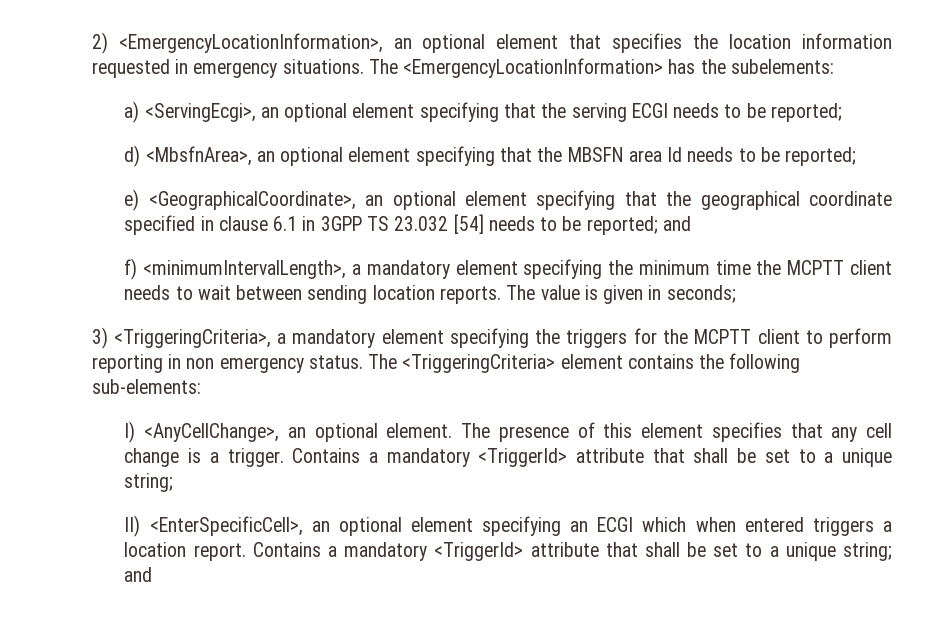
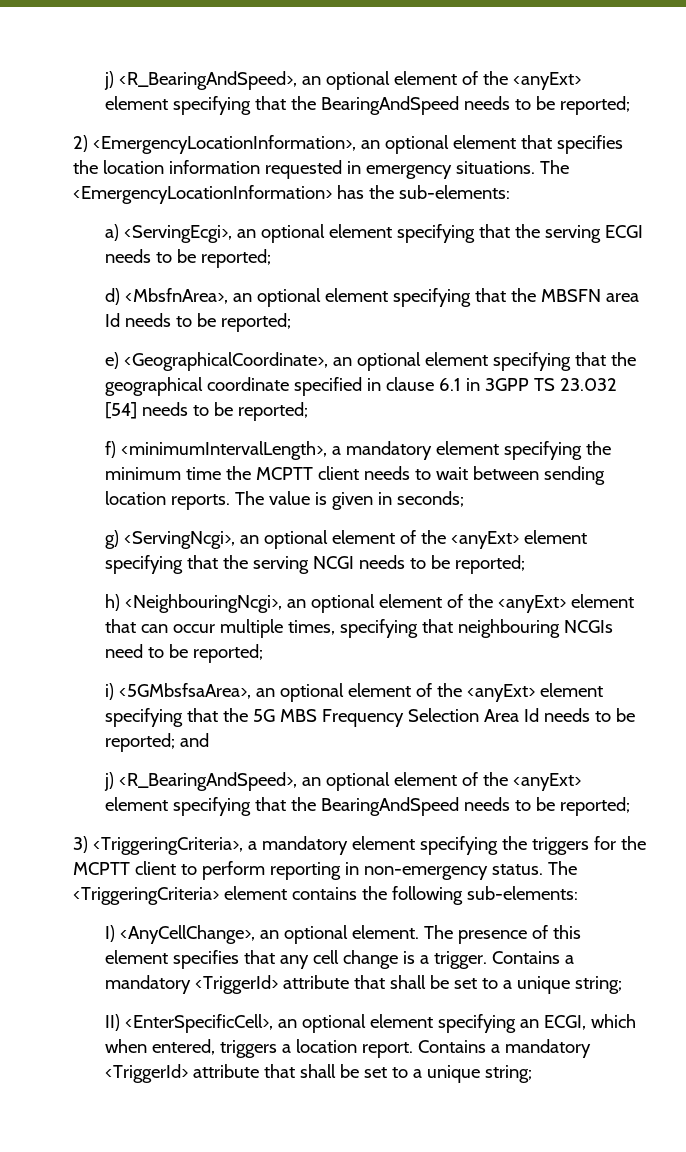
(91, 43) none -> [104,71,582,90] [105,96,631,115] j) <R_BearingAndSpeed>, an optional element of the <anyExt> element specifying that the BearingAndSpeed needs to be reported; //
[730,59,834,74] subelements: -> [398,185,510,199] sub-elements:
[662,216,691,231] and -> (309, 411) none
(736, 294) none -> [105,530,588,549] [105,555,526,574] [105,594,635,613] [105,619,614,638] [105,644,264,663] [105,683,604,702] [105,708,636,727] [105,733,210,752] [104,772,582,791] [105,797,631,816] // g) <ServingNcgi>, an optional element of the <anyExt> element specifying that the serving NCGI needs to be reported; // h) <NeighbouringNcgi>, an optional element of the <anyExt> element that can occur multiple times, specifying that neighbouring NCGIs need to be reported; // i) <5GMbsfsaArea>, an optional element of the <anyExt> element specifying that the 5G MBS Frequency Selection Area Id needs to be reported; and // j) <R_BearingAndSpeed>, an optional element of the <anyExt> element specifying that the BearingAndSpeed needs to be reported;
[186,357,304,373] non emergency -> [363,866,488,880] non-emergency
[597,517,634,532] ECGI -> [544,1015,587,1030] ECGI,
[744,517,804,532] entered -> [152,1039,216,1055] entered,
[124,567,153,582] and -> (533, 1074) none

